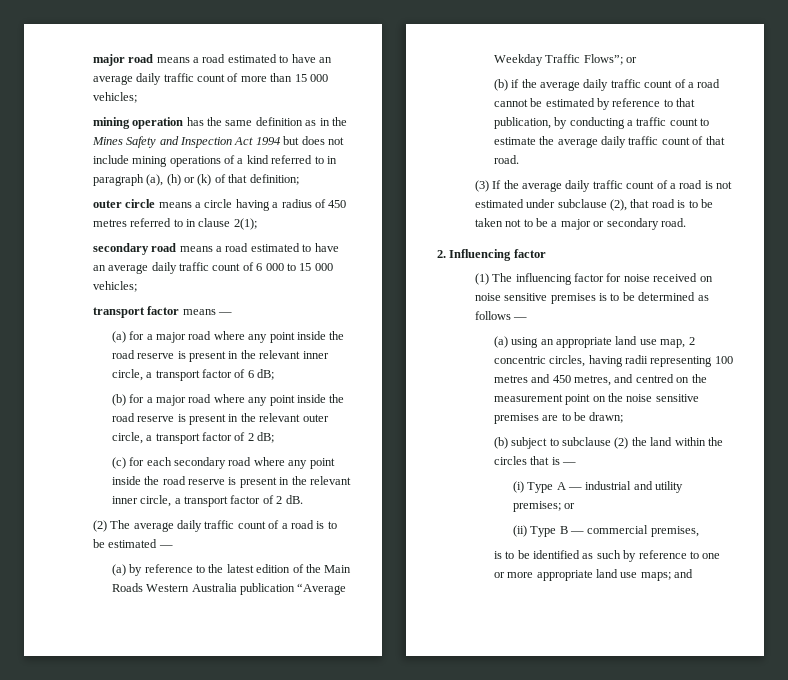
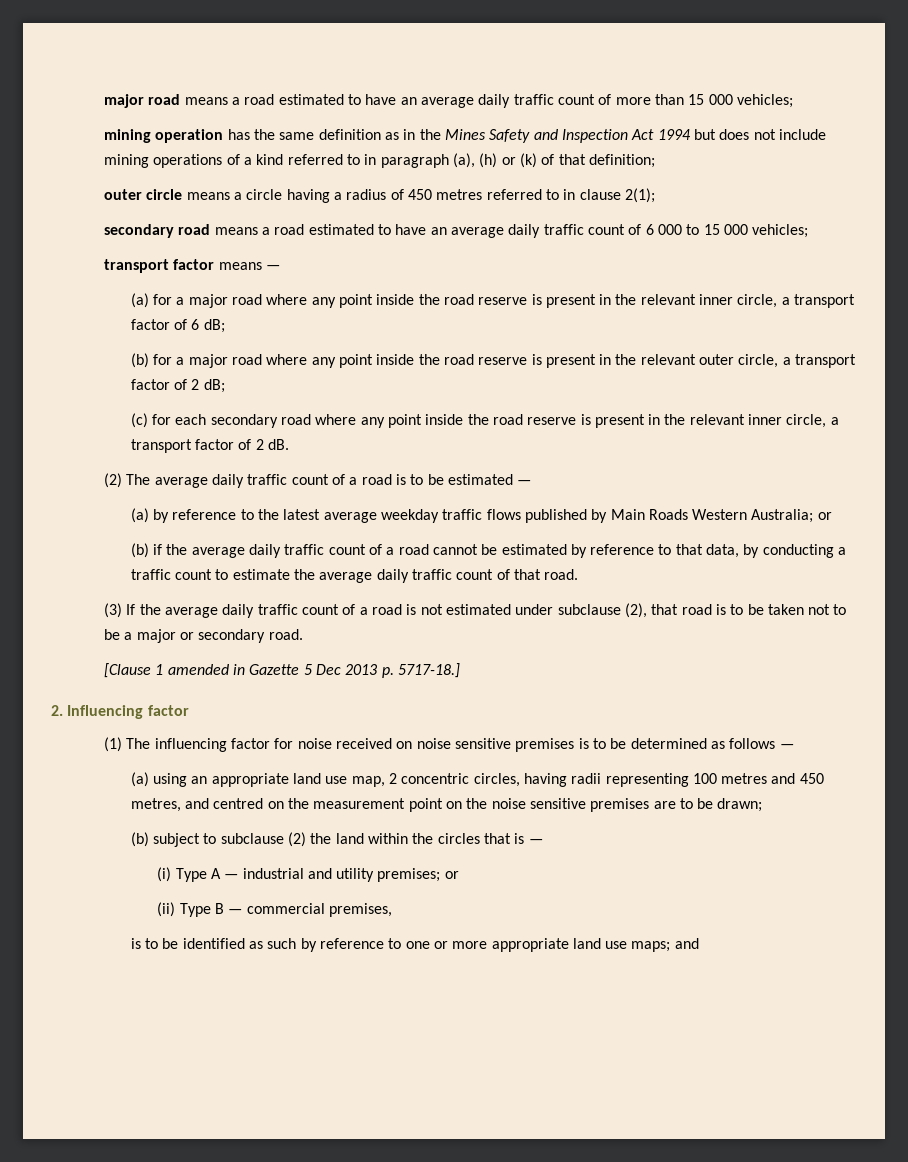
[256,564,352,573] [111,583,347,595] [493,54,623,66] edition of the Main Roads Western Australia publication “Average Weekday Traffic Flows”; -> [323,509,814,523] average weekday traffic flows published by Main Roads Western Australia;
[493,117,551,129] publication, -> [706,544,740,558] data,
(686, 222) none -> [104,663,460,678] // [Clause 1 amended in Gazette 5 Dec 2013 p. 5717-18.]

